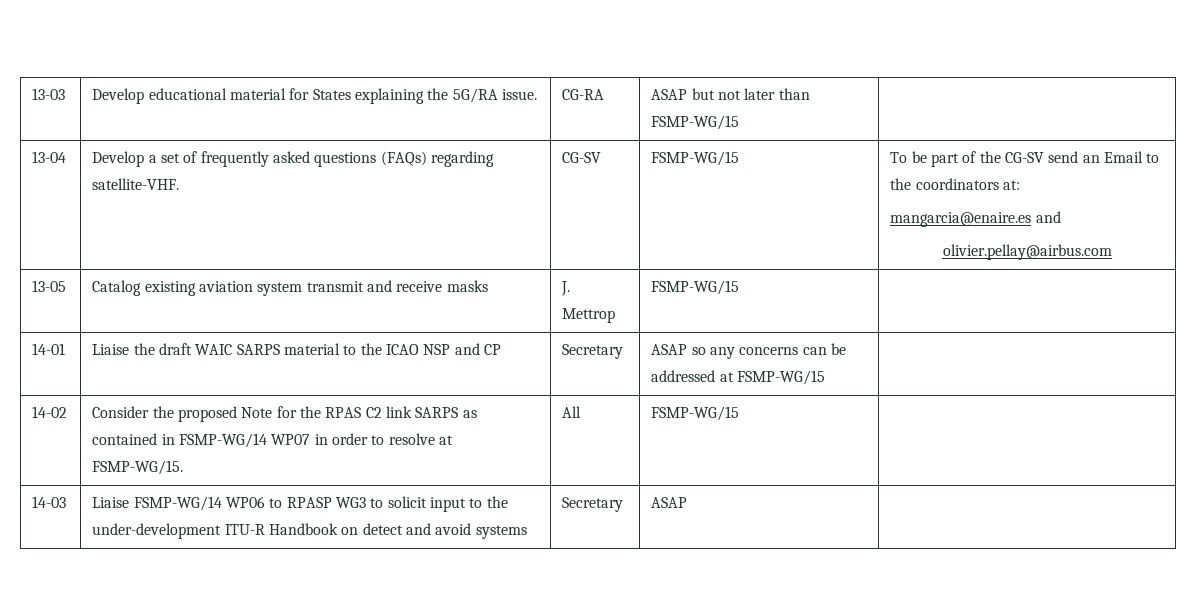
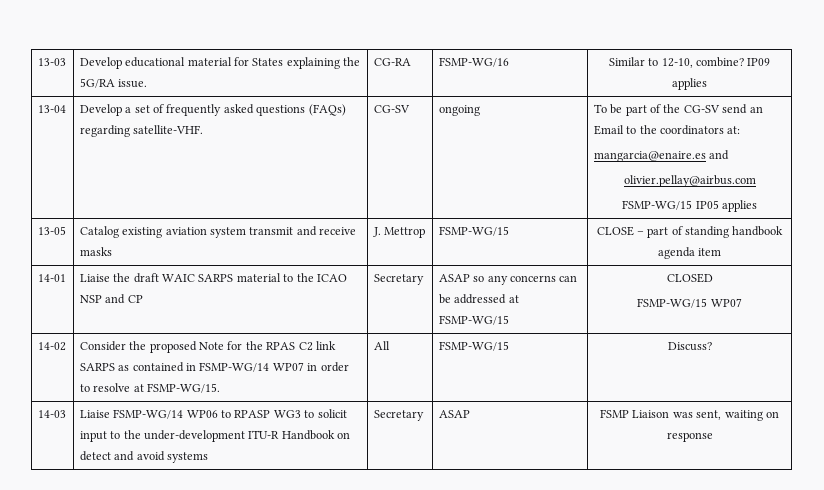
[651,88,810,100] [651,115,740,130] ASAP but not later than FSMP-WG/15 | -> [438,57,509,67] [608,57,771,68] [672,78,707,90] FSMP-WG/16 | Similar to 12-10, combine? IP09 applies
[651,151,740,166] FSMP-WG/15 -> [438,105,480,116] ongoing
(1112, 252) none -> [622,200,757,212] // FSMP-WG/15 IP05 applies
(740, 287) none -> [596,226,784,238] [657,247,722,259] CLOSE – part of standing handbook agenda item
(826, 377) none -> [666,273,713,283] [637,298,742,308] CLOSED // FSMP-WG/15 WP07
(740, 413) none -> [667,342,712,351] Discuss?
(688, 502) none -> [600,409,779,421] [666,432,713,442] FSMP Liaison was sent, waiting on response

